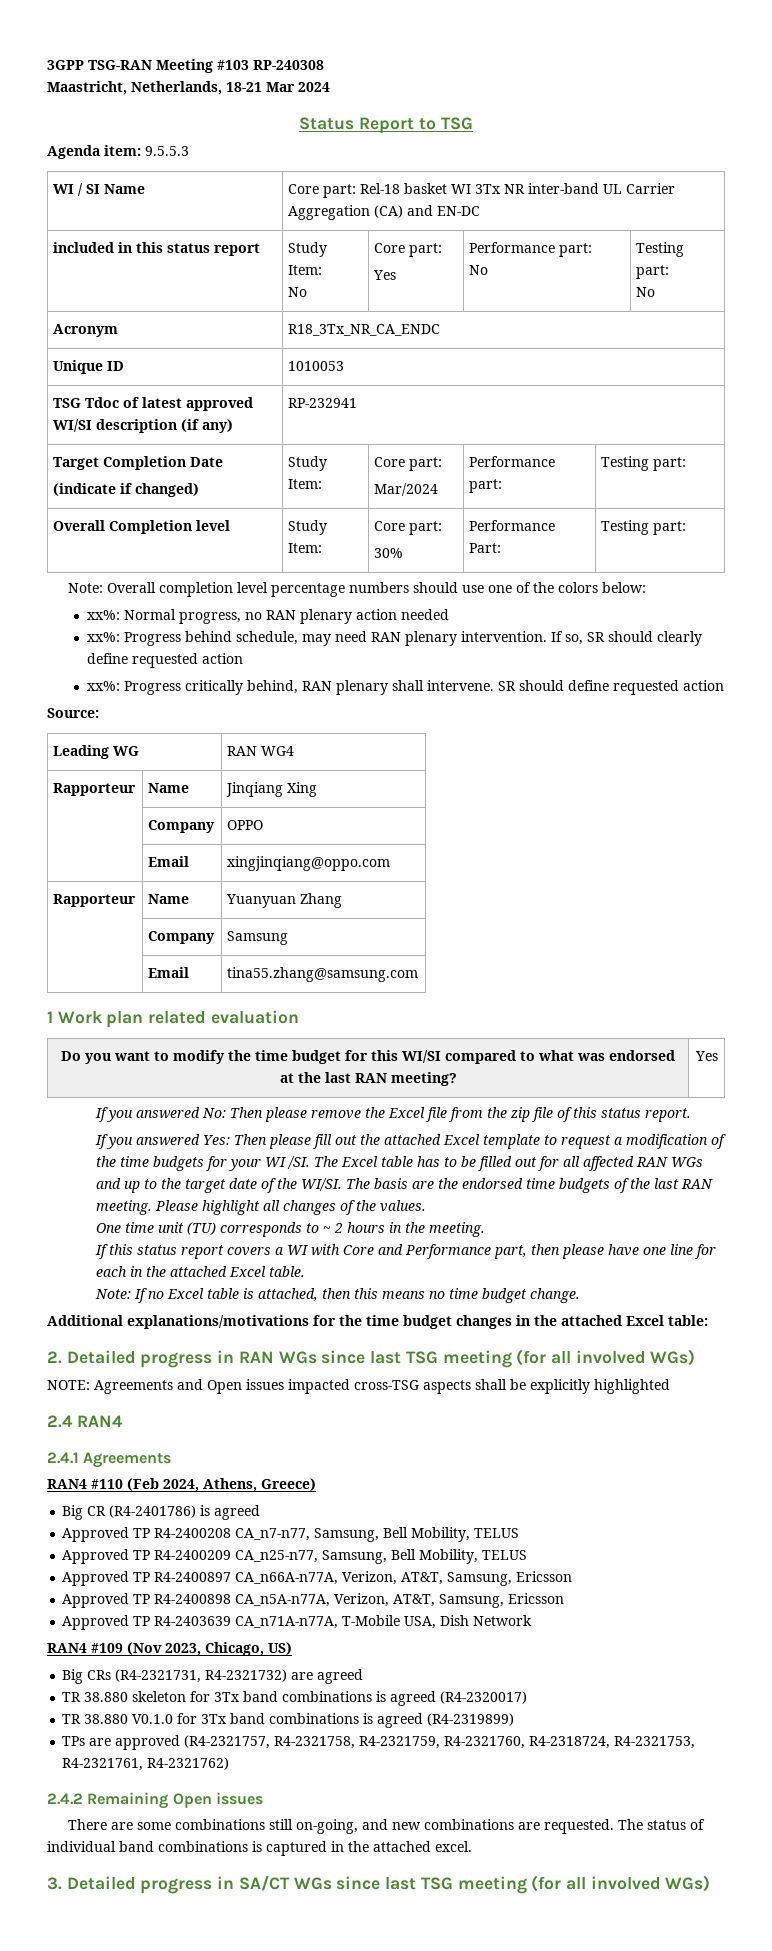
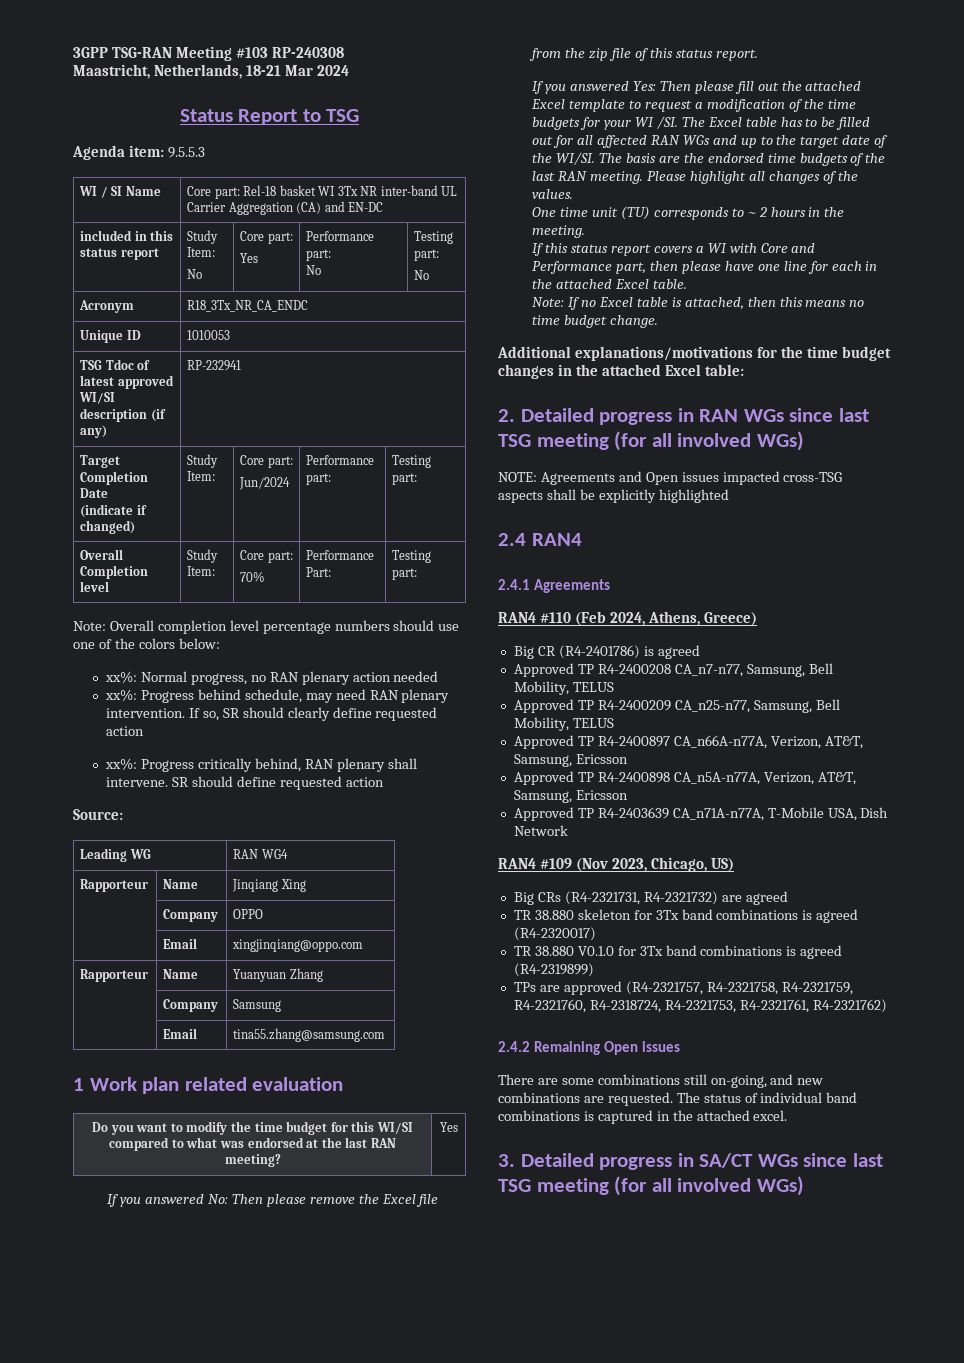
[374,483,439,496] Mar/2024 -> [239,477,291,490] Jun/2024
[374,548,404,558] 30% -> [240,571,266,582] 70%

